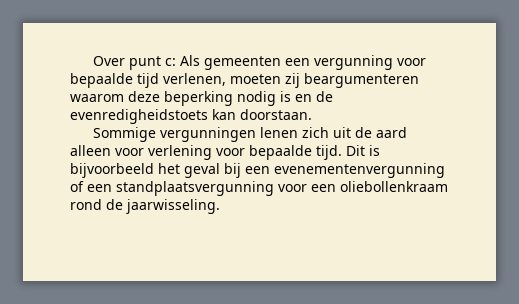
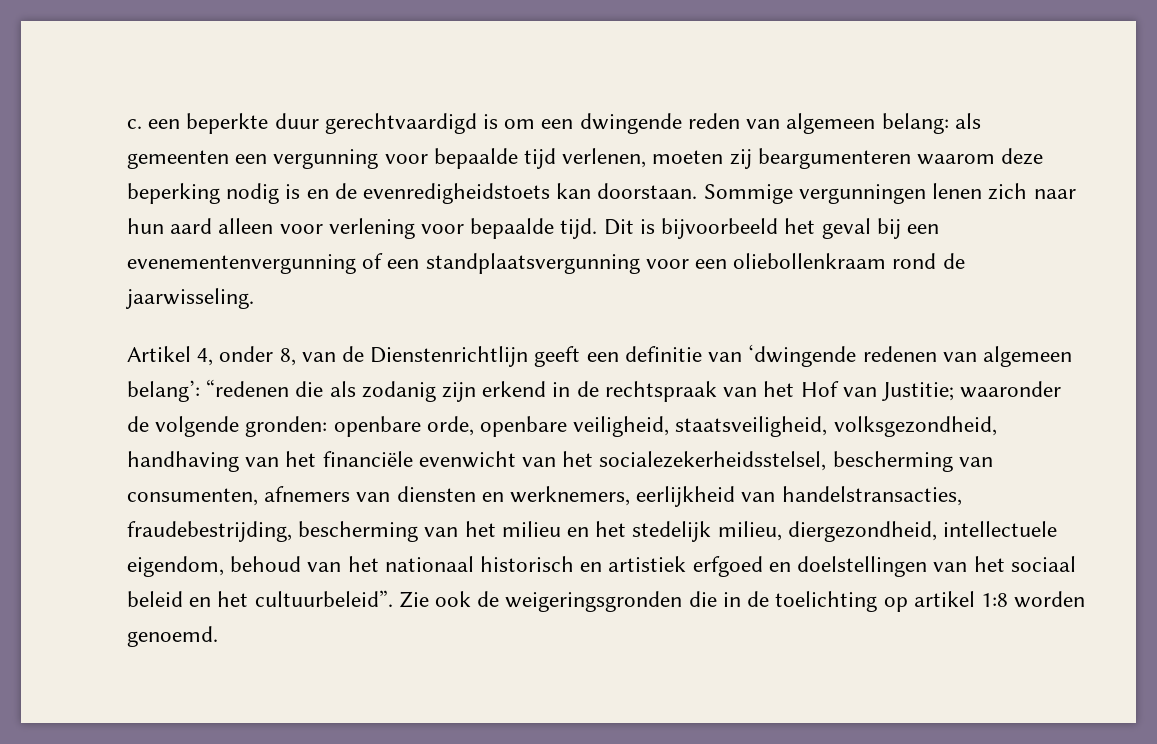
[92,55,200,70] Over punt c: Als -> [127,113,981,134] c. een beperkte duur gerechtvaardigd is om een dwingende reden van algemeen belang: als
(312, 114) // -> (698, 191) none
[332,127,372,138] uit de -> [1033,189,1076,199] [127,218,164,234] naar hun
(220, 206) none -> [127,344,1072,367] [127,379,1062,402] [127,416,997,437] [127,451,993,472] [127,486,962,507] [127,521,1058,542] [127,556,1076,577] [127,590,1086,612] [127,626,218,647] // Artikel 4, onder 8, van de Dienstenrichtlijn geeft een definitie van ‘dwingende redenen van algemeen belang’: “redenen die als zodanig zijn erkend in de rechtspraak van het Hof van Justitie; waaronder de volgende gronden: openbare orde, openbare veiligheid, staatsveiligheid, volksgezondheid, handhaving van het financiële evenwicht van het socialezekerheidsstelsel, bescherming van consumenten, afnemers van diensten en werknemers, eerlijkheid van handelstransacties, fraudebestrijding, bescherming van het milieu en het stedelijk milieu, diergezondheid, intellectuele eigendom, behoud van het nationaal historisch en artistiek erfgoed en doelstellingen van het sociaal beleid en het cultuurbeleid”. Zie ook de weigeringsgronden die in de toelichting op artikel 1:8 worden genoemd.

